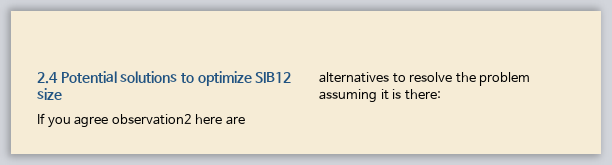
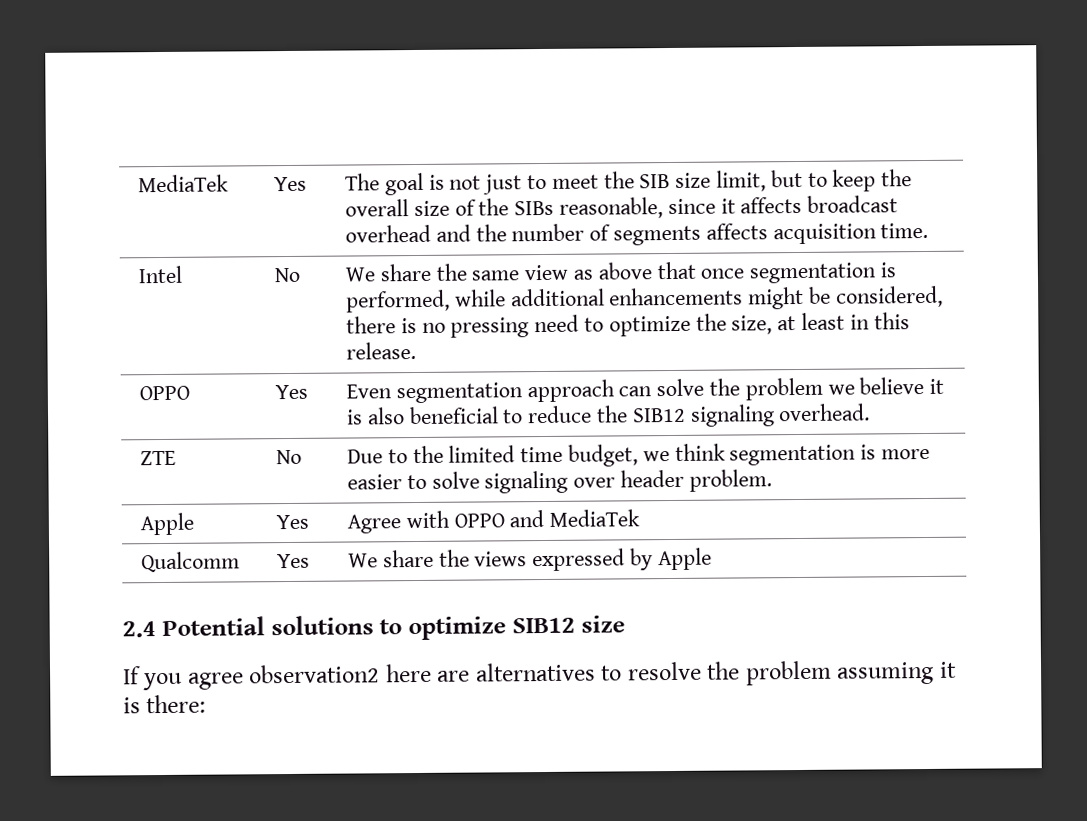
(37, 78) none -> [137,174,229,193] [273,176,307,192] [344,169,913,196] [344,195,899,219] [344,222,929,246] [137,265,182,284] [273,267,300,283] [344,261,897,284] [345,285,943,313] [345,312,910,338] [345,342,416,360] [138,385,190,401] [274,384,308,400] [345,377,945,404] [345,403,871,427] [139,450,176,466] [275,449,302,465] [346,443,931,467] [346,469,772,494] [139,512,194,536] [275,514,309,530] [346,509,641,534] [140,551,240,573] [276,553,310,569] [347,547,712,572] MediaTek | Yes | The goal is not just to meet the SIB size limit, but to keep the overall size of the SIBs reasonable, since it affects broadcast overhead and the number of segments affects acquisition time. // Intel | No | We share the same view as above that once segmentation is performed, while additional enhancements might be considered, there is no pressing need to optimize the size, at least in this release. // OPPO | Yes | Even segmentation approach can solve the problem we believe it is also beneficial to reduce the SIB12 signaling overhead. // ZTE | No | Due to the limited time budget, we think segmentation is more easier to solve signaling over header problem. // Apple | Yes | Agree with OPPO and MediaTek // Qualcomm | Yes | We share the views expressed by Apple //

